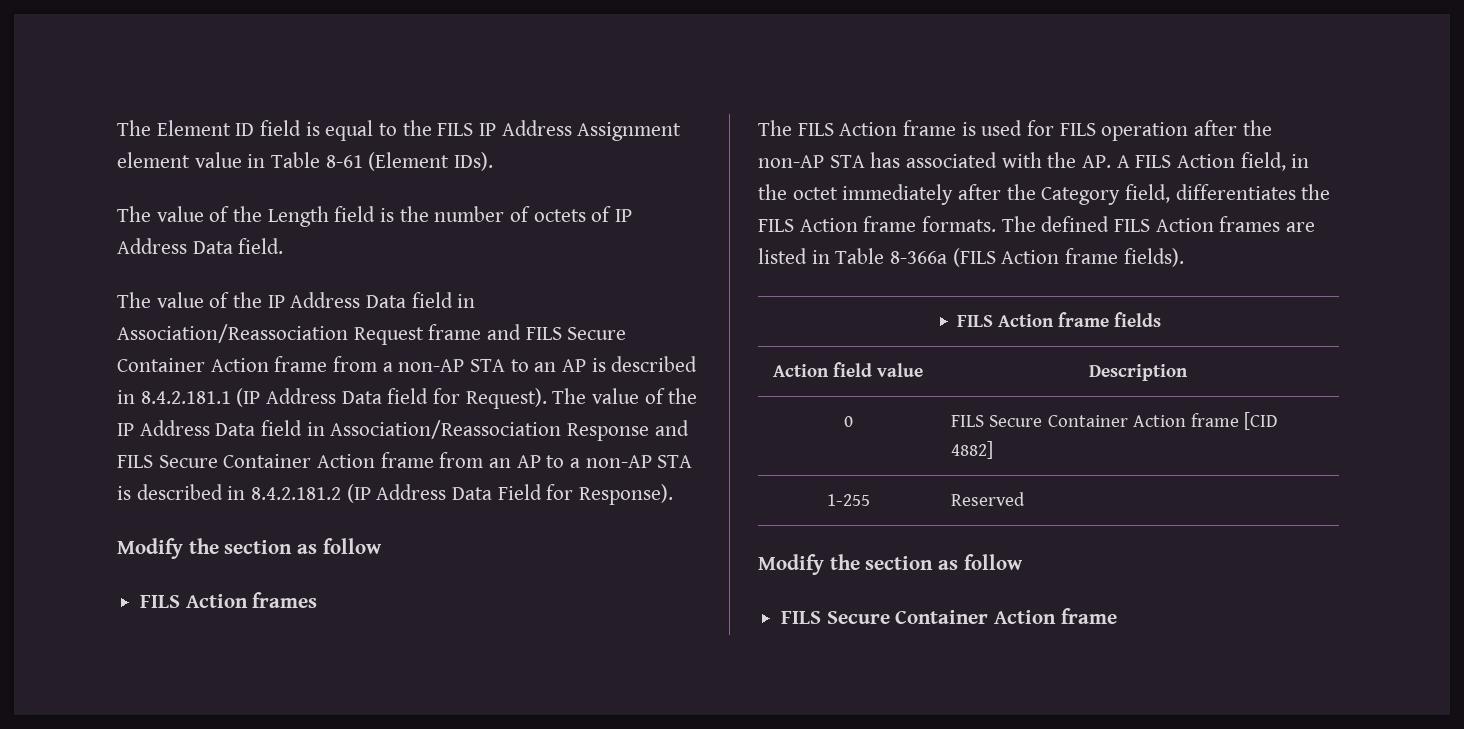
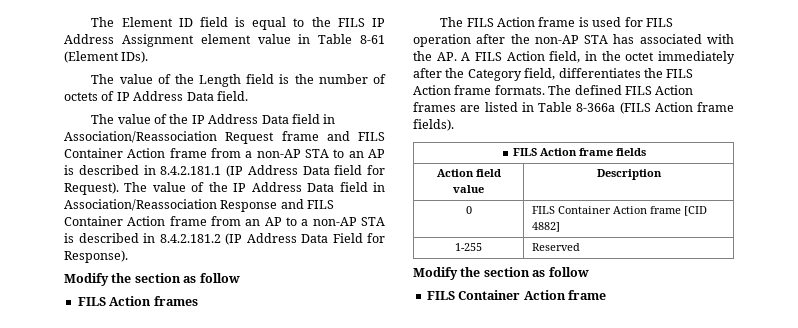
[567,327,627,340] Secure -> (385, 136) none
[158,455,218,468] Secure -> (335, 204) none
[989,415,1043,427] Secure -> (555, 210) none
[826,611,890,624] Secure -> (455, 295) none

